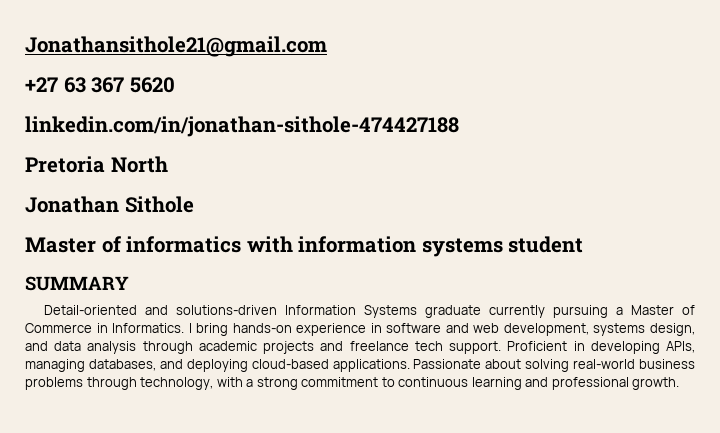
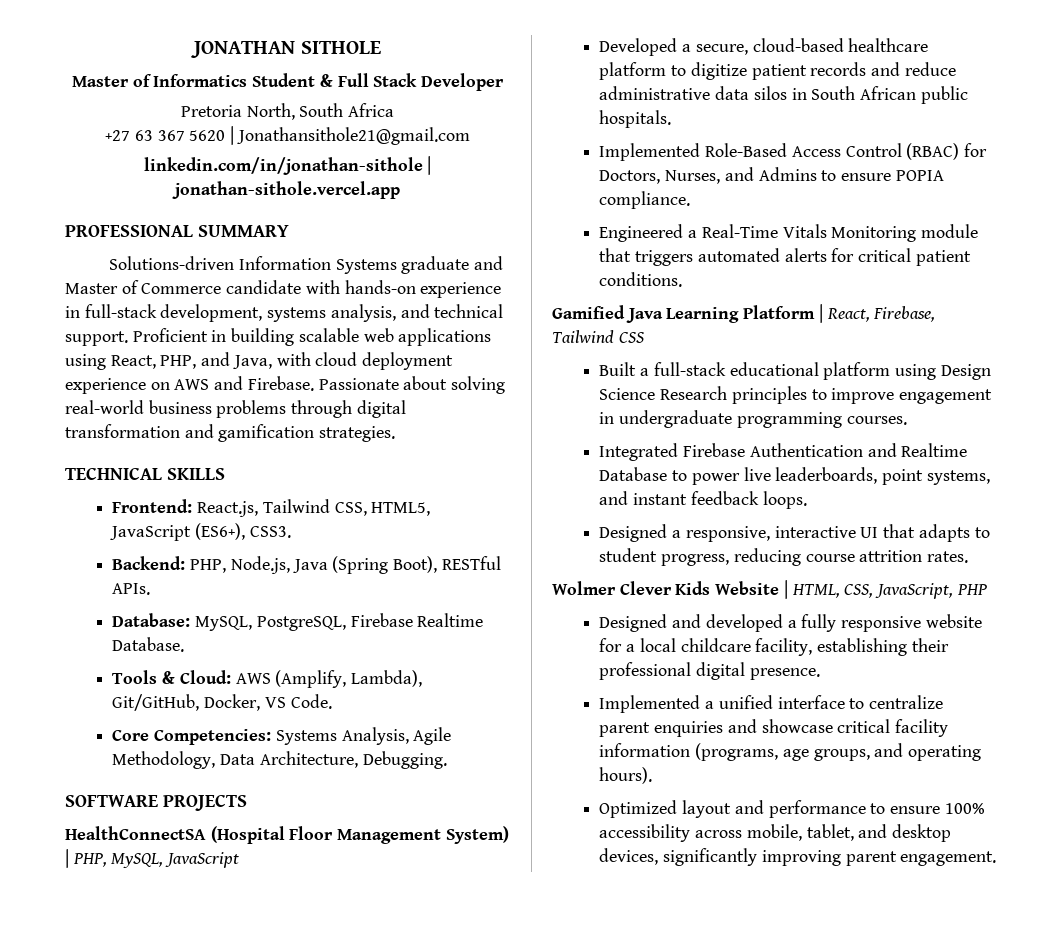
[25,36,327,57] [25,77,175,93] [25,116,459,137] [25,156,168,173] [25,196,194,213] [25,236,584,257] [25,276,129,291] [44,305,695,318] [25,323,696,336] [25,341,696,354] [25,359,410,372] Jonathansithole21@gmail.com // +27 63 367 5620 // linkedin.com/in/jonathan-sithole-474427188 // Pretoria North // Jonathan Sithole // Master of informatics with information systems student // SUMMARY // Detail-oriented and solutions-driven Information Systems graduate currently pursuing a Master of Commerce in Informatics. I bring hands-on experience in software and web development, systems design, and data analysis through academic projects and freelance tech support. Proficient in developing APIs, managing databases, and deploying cloud-based applications. -> [191,41,381,58] [71,73,505,91] [180,103,395,120] [105,126,470,145] [143,156,432,175] [172,181,400,199] [65,225,289,237] [109,256,504,274] [65,280,502,298] [65,304,504,322] [65,328,492,346] [65,352,454,370] [65,376,314,394] JONATHAN SITHOLE // Master of Informatics Student & Full Stack Developer // Pretoria North, South Africa // +27 63 367 5620 | Jonathansithole21@gmail.com // linkedin.com/in/jonathan-sithole | jonathan-sithole.vercel.app // PROFESSIONAL SUMMARY // Solutions-driven Information Systems graduate and Master of Commerce candidate with hands-on experience in full-stack development, systems analysis, and technical support. Proficient in building scalable web applications using React, PHP, and Java, with cloud deployment experience on AWS and Firebase.
[140,377,680,390] technology, with a strong commitment to continuous learning and professional growth. -> [356,400,406,418] [65,424,396,442] [65,467,225,480] [112,499,431,517] [110,523,291,541] [112,556,501,574] [112,583,151,595] [112,613,484,631] [112,637,185,652] [112,670,423,688] [112,694,332,711] [112,727,452,745] [112,751,447,769] [65,794,247,811] [65,826,509,844] [65,849,240,868] [599,38,929,56] [599,62,956,80] [599,86,968,104] [599,110,672,128] [599,143,988,161] [599,167,944,184] [599,191,691,209] [599,224,979,242] [599,248,971,266] [599,272,683,287] [552,304,936,323] [552,330,644,343] [599,362,991,380] [599,386,993,404] [599,410,907,428] [599,443,968,461] [599,467,990,485] [599,491,807,509] [599,524,990,542] [599,548,969,566] [552,580,987,599] [599,614,982,632] [599,638,949,656] [599,662,820,680] [599,695,944,713] [599,719,949,737] [599,743,982,761] [599,767,653,784] [599,800,985,818] [599,824,952,842] [599,848,997,866] digital transformation and gamification strategies. // TECHNICAL SKILLS // Frontend: React.js, Tailwind CSS, HTML5, JavaScript (ES6+), CSS3. // Backend: PHP, Node.js, Java (Spring Boot), RESTful APIs. // Database: MySQL, PostgreSQL, Firebase Realtime Database. // Tools & Cloud: AWS (Amplify, Lambda), Git/GitHub, Docker, VS Code. // Core Competencies: Systems Analysis, Agile Methodology, Data Architecture, Debugging. // SOFTWARE PROJECTS // HealthConnectSA (Hospital Floor Management System) | PHP, MySQL, JavaScript // Developed a secure, cloud-based healthcare platform to digitize patient records and reduce administrative data silos in South African public hospitals. // Implemented Role-Based Access Control (RBAC) for Doctors, Nurses, and Admins to ensure POPIA compliance. // Engineered a Real-Time Vitals Monitoring module that triggers automated alerts for critical patient conditions. // Gamified Java Learning Platform | React, Firebase, Tailwind CSS // Built a full-stack educational platform using Design Science Research principles to improve engagement in undergraduate programming courses. // Integrated Firebase Authentication and Realtime Database to power live leaderboards, point systems, and instant feedback loops. // Designed a responsive, interactive UI that adapts to student progress, reducing course attrition rates. // Wolmer Clever Kids Website | HTML, CSS, JavaScript, PHP // Designed and developed a fully responsive website for a local childcare facility, establishing their professional digital presence. // Implemented a unified interface to centralize parent enquiries and showcase critical facility information (programs, age groups, and operating hours). // Optimized layout and performance to ensure 100% accessibility across mobile, tablet, and desktop devices, significantly improving parent engagement.

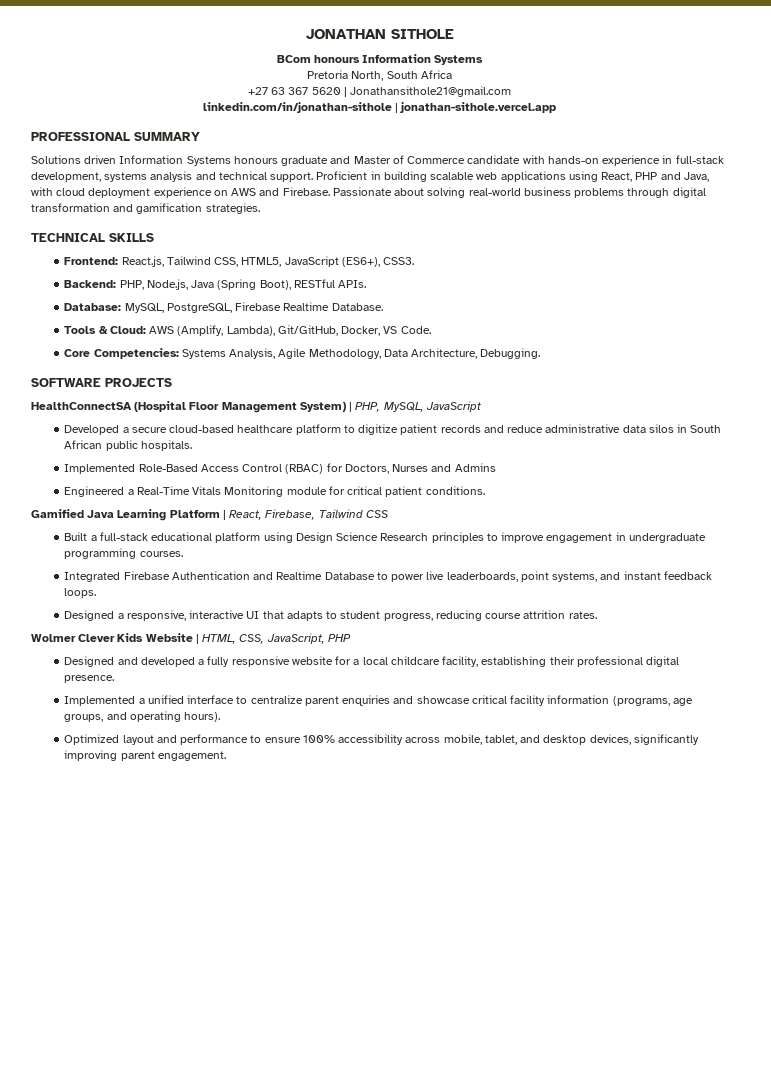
[71,73,505,91] Master of Informatics Student & Full Stack Developer -> [276,54,484,65] BCom honours Information Systems
[109,256,397,274] Solutions-driven Information Systems -> [31,155,278,166] Solutions driven Information Systems honours
[330,304,396,322] analysis, -> [150,171,193,182] analysis
[160,355,197,369] PHP, -> [635,172,658,180] PHP
[695,44,748,55] secure, -> [131,427,167,433] secure
[665,170,721,184] Nurses, -> [392,464,429,472] Nurses
[821,170,944,181] [599,191,691,209] to ensure POPIA compliance. -> (496, 467) none
[599,248,827,266] that triggers automated alerts -> (327, 491) none

